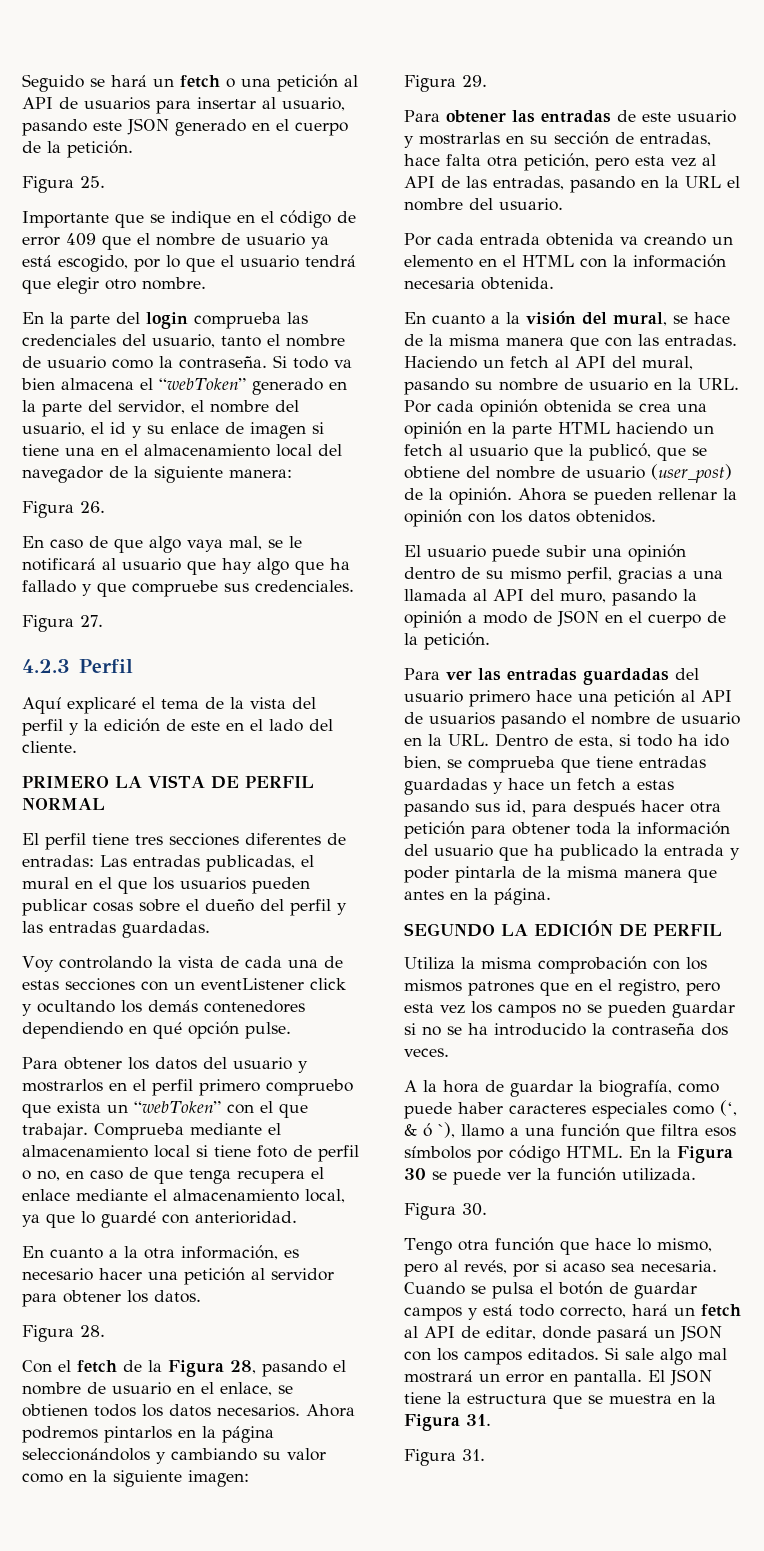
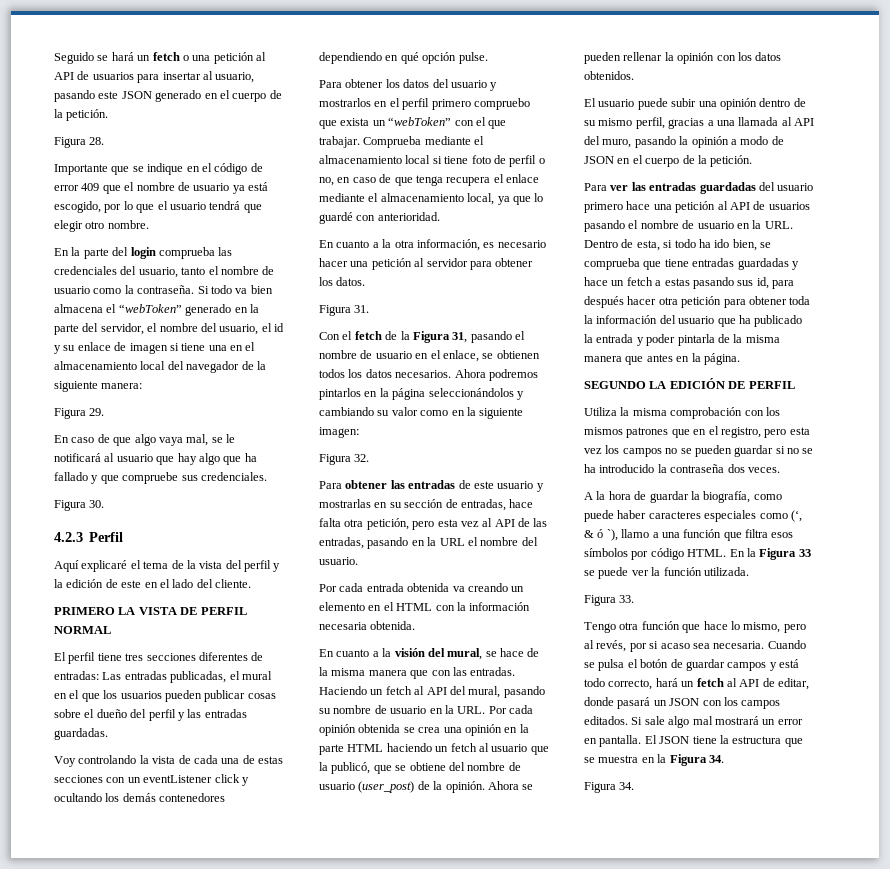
[80,176,105,188] 25. -> [89,137,105,145] 28.
[80,501,105,513] 26. -> [89,408,105,416] 29.
[80,615,103,627] 27. -> [89,500,105,508] 30.
[80,1325,105,1337] 28. -> [354,305,370,313] 31.
[230,1360,256,1374] 28, -> [452,332,468,343] 31,
[462,75,487,87] 29. -> [354,454,370,462] 32.
[404,1168,426,1180] 30 -> [798,549,811,557] 33
[462,1203,487,1216] 30. -> [619,595,635,603] 33.
[466,1414,491,1426] [404,1449,485,1466] 31. // Figura 31. -> [708,755,724,763] [584,782,635,793] 34. // Figura 34.

